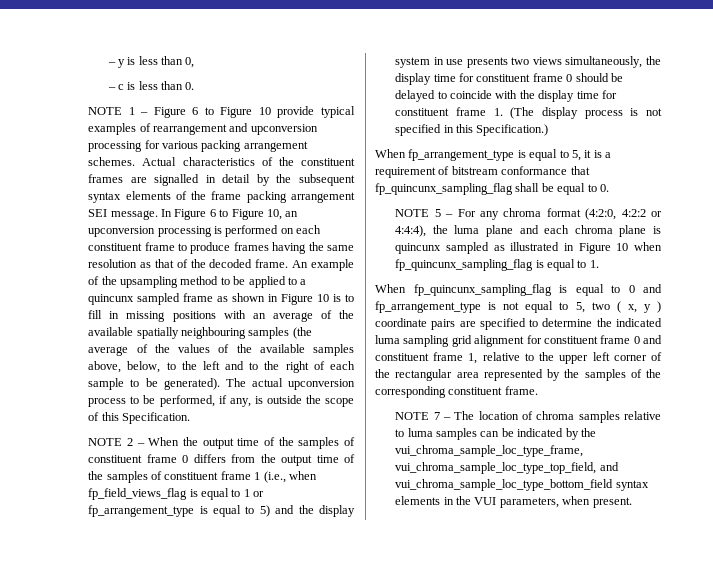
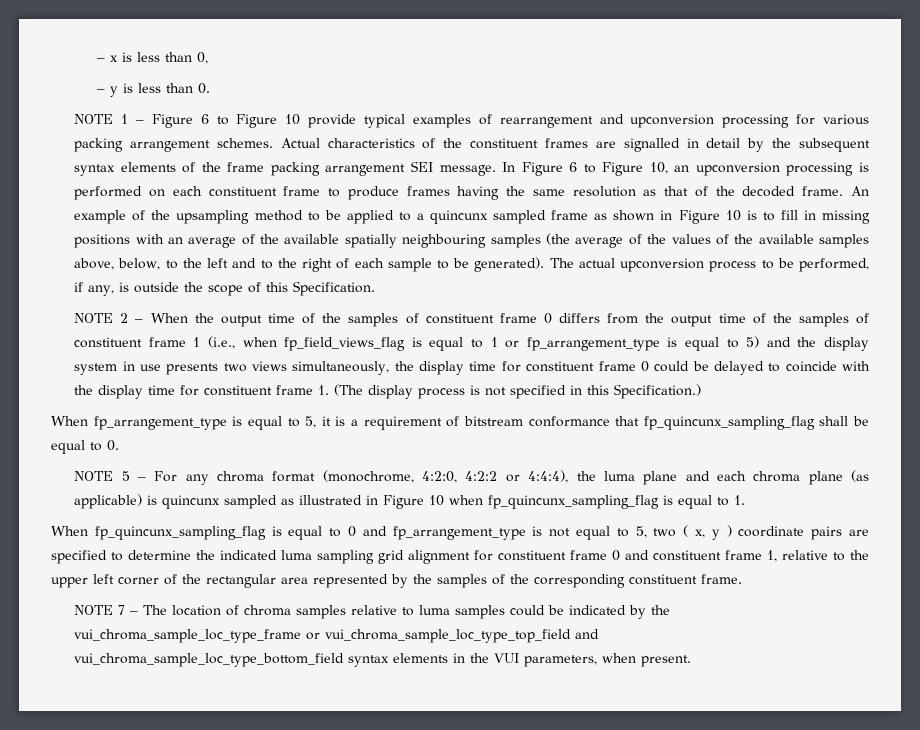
[107,59,125,68] – y -> [97,55,119,62] – x
[117,84,124,90] c -> [110,86,119,97] y
[575,73,609,82] should -> [654,361,690,372] could
[585,208,617,220] (4:2:0, -> [322,470,458,483] (monochrome, 4:2:0,
(647, 231) none -> [850,470,869,482] [74,494,143,509] (as applicable)
[480,431,500,437] can -> [510,605,546,616] could
[395,445,584,457] [395,462,597,474] vui_chroma_sample_loc_type_frame, vui_chroma_sample_loc_type_top_field, -> [74,629,572,643] vui_chroma_sample_loc_type_frame or vui_chroma_sample_loc_type_top_field

